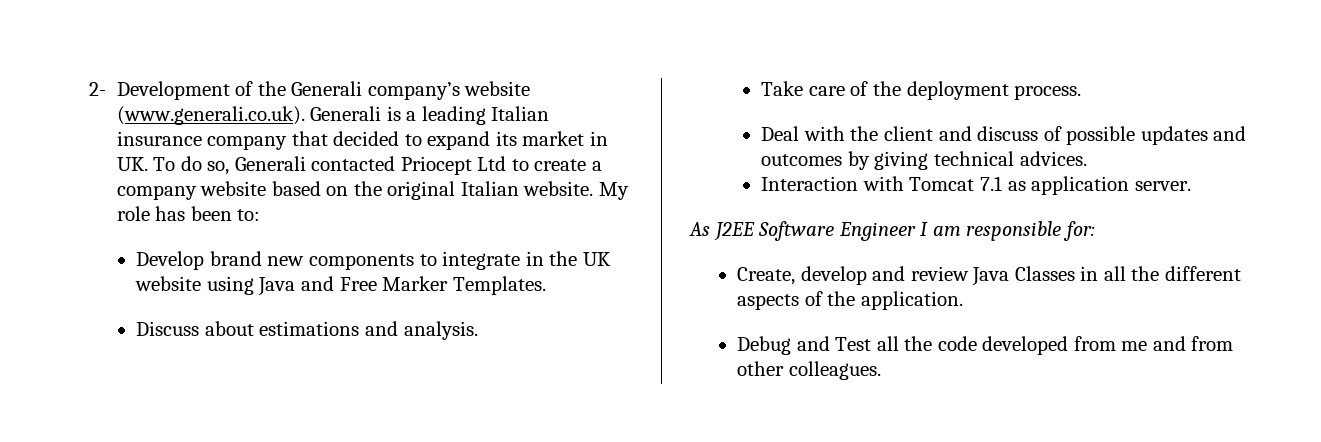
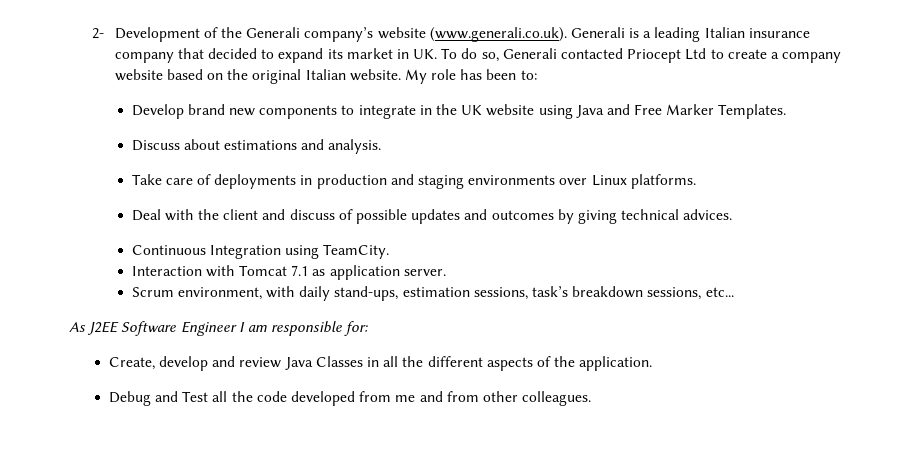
[872,81,1082,100] the deployment process. -> [214,174,696,189] deployments in production and staging environments over Linux platforms.
(1087, 158) none -> [131,244,390,259] // Continuous Integration using TeamCity.
(1191, 186) none -> [131,286,734,301] // Scrum environment, with daily stand-ups, estimation sessions, task’s breakdown sessions, etc...

